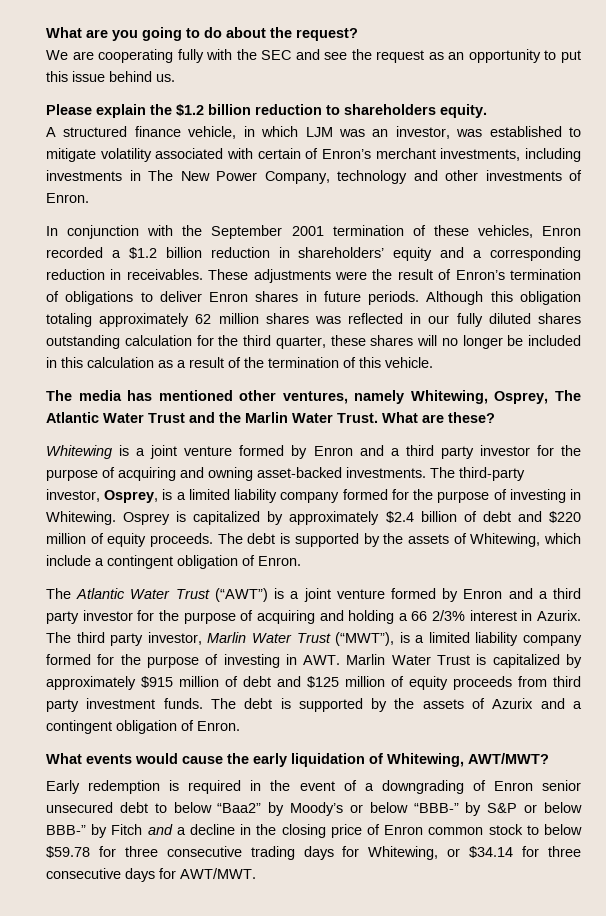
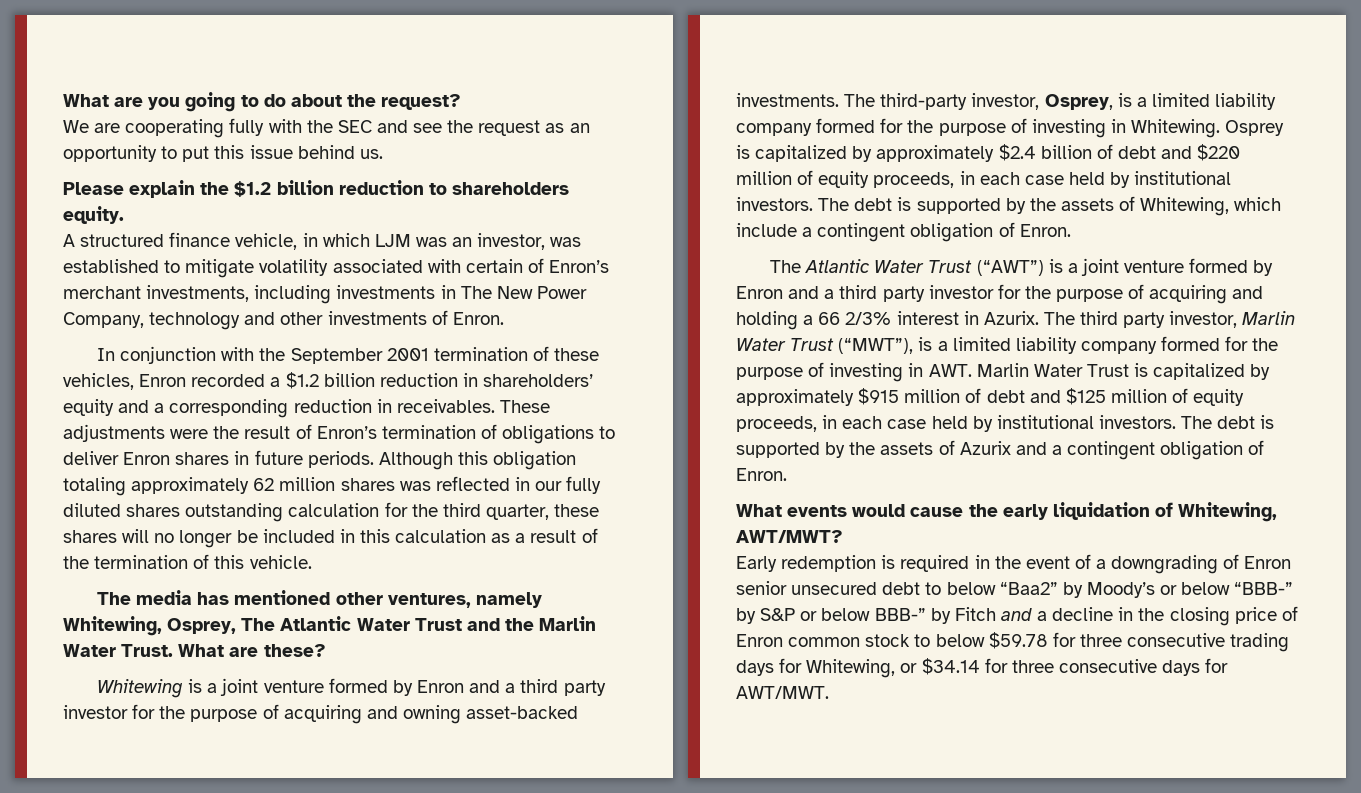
[150,533,214,547] proceeds. -> [873,171,1232,188] [736,197,813,211] proceeds, in each case held by institutional investors.
[453,676,581,690] [46,698,203,712] proceeds from third party investment funds. -> [736,415,1176,432] proceeds, in each case held by institutional investors.

